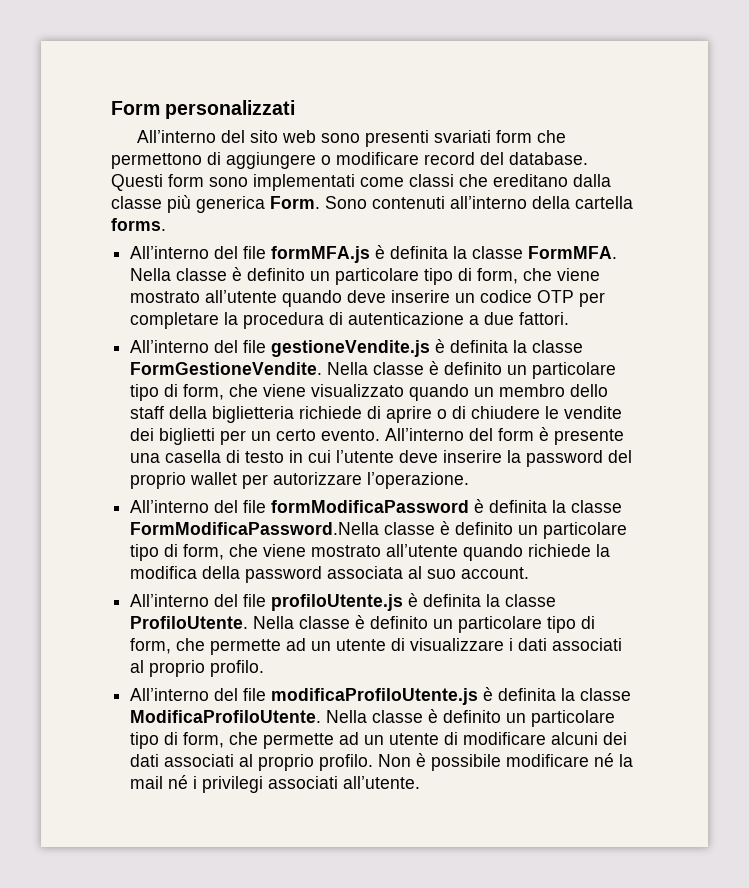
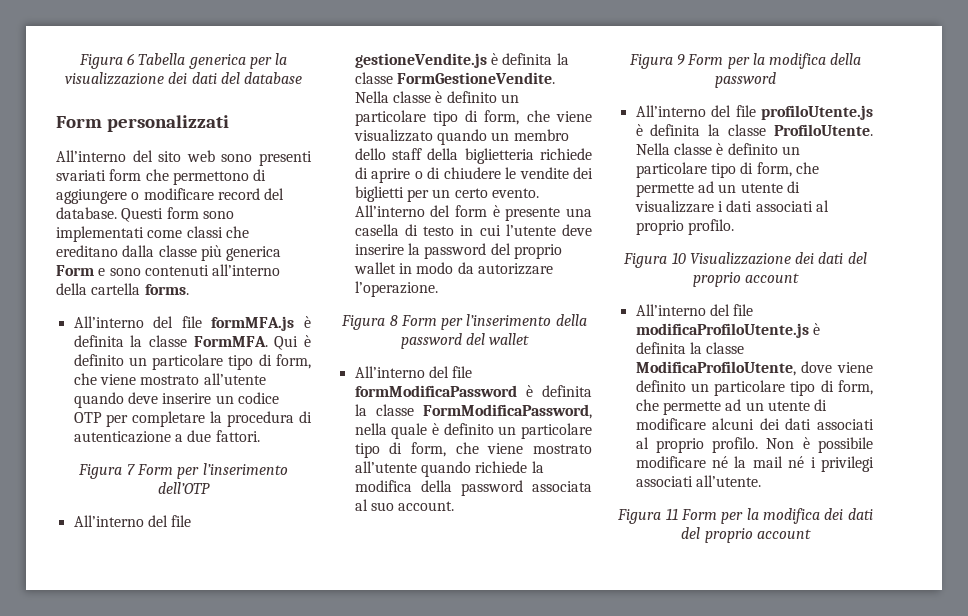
(111, 108) none -> [78,53,288,69] [64,72,303,85] Figura 6 Tabella generica per la visualizzazione dei dati del database //
[270,196,367,209] Form. Sono -> [56,265,141,276] Form e sono
[130,268,228,281] Nella classe -> [274,336,299,350] Qui
(570, 318) none -> [78,463,288,479] [158,482,210,494] // Figura 7 Form per l’inserimento dell’OTP
[242,474,269,489] per -> [398,262,474,274] in modo da
(470, 480) none -> [341,314,587,330] [400,333,530,349] // Figura 8 Form per l’inserimento della password del wallet
[130,522,436,535] FormModificaPassword.Nella classe -> [423,404,592,419] [354,423,428,439] FormModificaPassword, nella quale
(530, 573) none -> [628,53,862,69] [715,72,776,88] // Figura 9 Form per la modifica della password
(265, 668) none -> [623,252,867,268] [692,272,800,287] // Figura 10 Visualizzazione dei dati del proprio account
[130,709,439,723] ModificaProfiloUtente. Nella classe è -> [635,361,873,376] ModificaProfiloUtente, dove viene
(421, 782) none -> [617,508,873,524] [681,527,811,543] // Figura 11 Form per la modifica dei dati del proprio account

